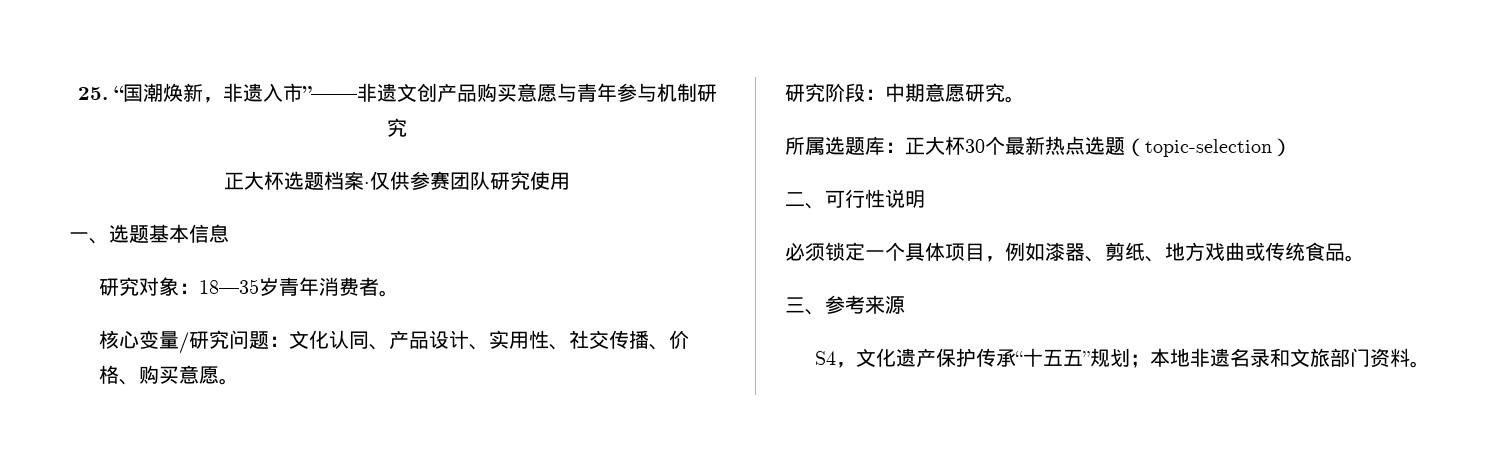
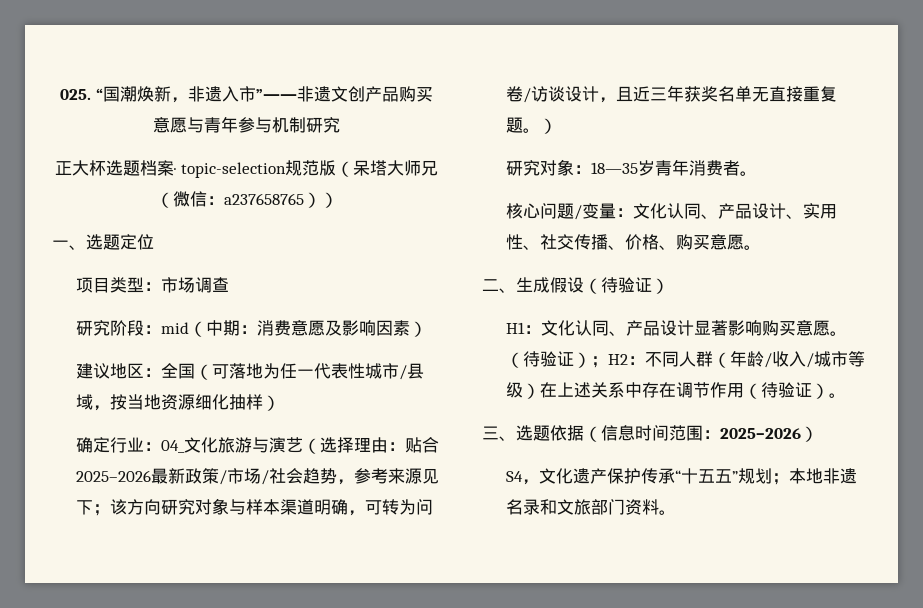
[77,87,108,100] 25. -> [60,89,92,100] 025.
[370,171,570,190] [69,224,229,244] 仅供参赛团队研究使用 // 一、选题基本信息 -> [180,160,438,178] [155,191,338,208] [52,234,154,250] [76,277,230,293] [76,320,428,337] [76,363,425,380] [76,394,281,411] [76,437,440,454] [76,468,440,485] [76,498,434,516] [506,85,838,103] [506,117,558,134] topic-selection规范版（呆塔大师兄（微信：a237658765）） // 一、选题定位 // 项目类型：市场调查 // 研究阶段：mid（中期：消费意愿及影响因素） // 建议地区：全国（可落地为任一代表性城市/县域，按当地资源细化抽样） // 确定行业：04_文化旅游与演艺（选择理由：贴合2025–2026最新政策/市场/社会趋势，参考来源见下；该方向研究对象与样本渠道明确，可转为问卷/访谈设计，且近三年获奖名单无直接重复题。）
[138,330,269,354] 变量/研究问题 -> [540,203,617,220] 问题/变量
[785,83,1025,103] [785,136,1292,157] [785,189,925,209] [785,242,1365,262] [785,295,905,315] 研究阶段：中期意愿研究。 // 所属选题库：正大杯30个最新热点选题（topic-selection） // 二、可行性说明 // 必须锁定一个具体项目，例如漆器、剪纸、地方戏曲或传统食品。 // 三、参考来源 -> [482,277,669,294] [506,320,848,336] [506,350,866,368] [506,382,847,399] [482,425,818,442] 二、生成假设（待验证） // H1：文化认同、产品设计显著影响购买意愿。（待验证）；H2：不同人群（年龄/收入/城市等级）在上述关系中存在调节作用（待验证）。 // 三、选题依据（信息时间范围：2025–2026）

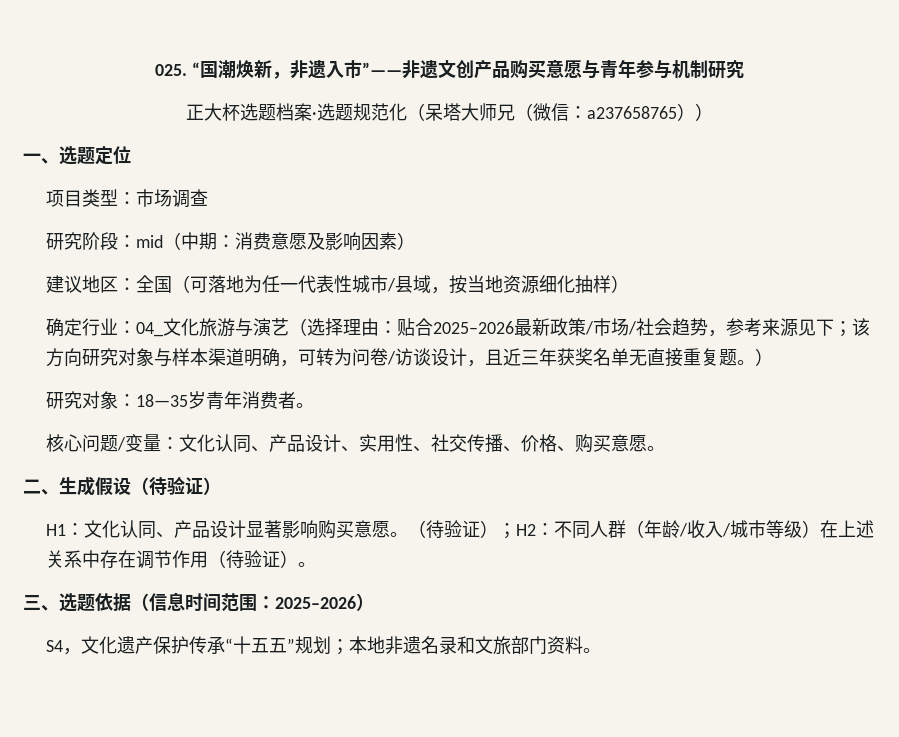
[180,160,336,178] topic-selection规范版 -> [317,103,407,121] 选题规范化

